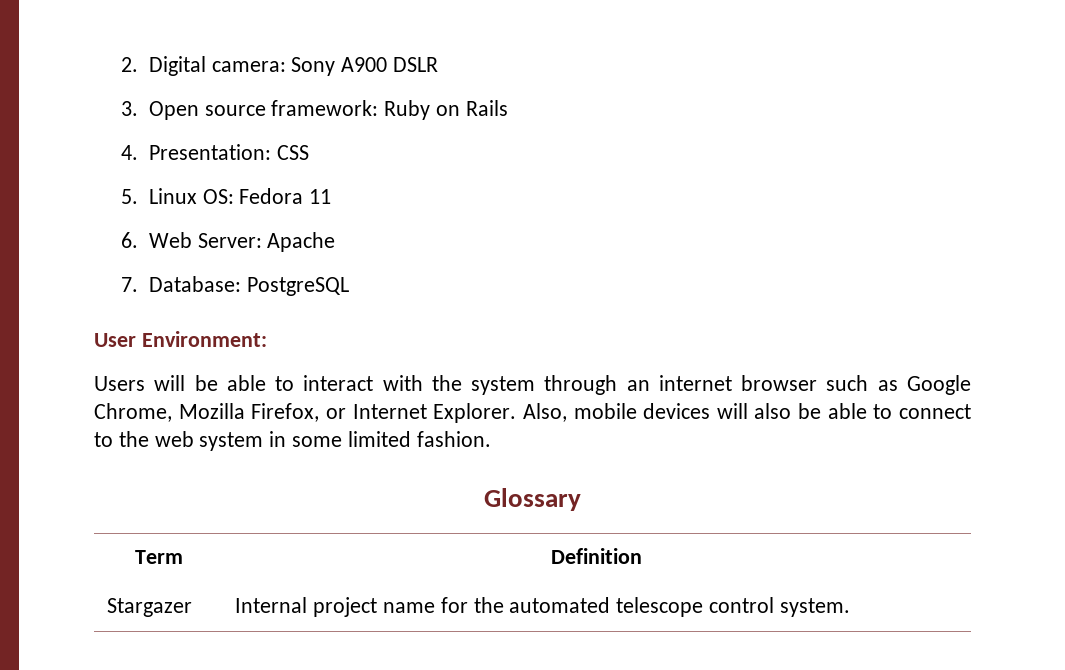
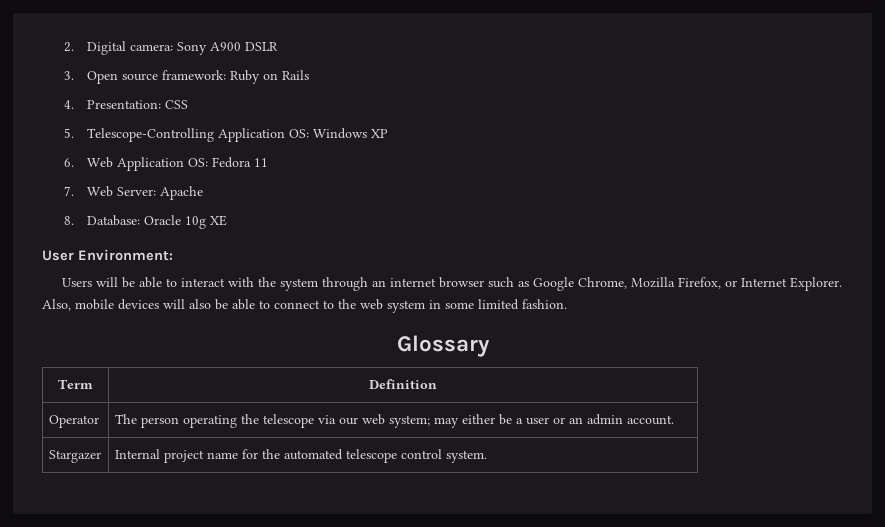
[148,188,197,204] Linux -> [86,128,388,142] [64,157,184,171] Telescope-Controlling Application OS: Windows XP // 6. Web Application
[121,232,139,248] 6. -> [64,186,75,196] 7.
[121,276,349,296] 7. Database: PostgreSQL -> [64,215,227,229] 8. Database: Oracle 10g XE
(642, 556) none -> [48,415,99,428] [114,414,674,428] // Operator | The person operating the telescope via our web system; may either be a user or an admin account.

